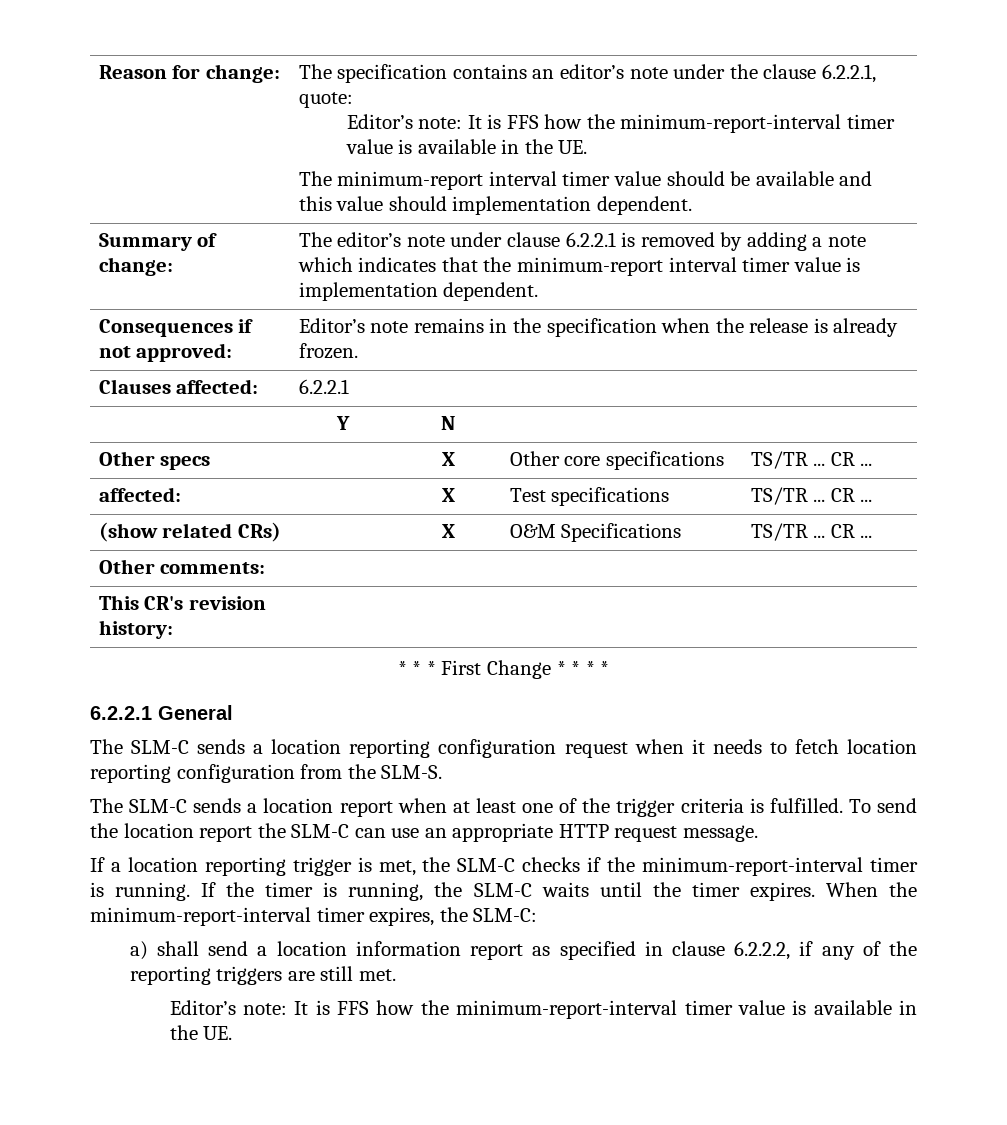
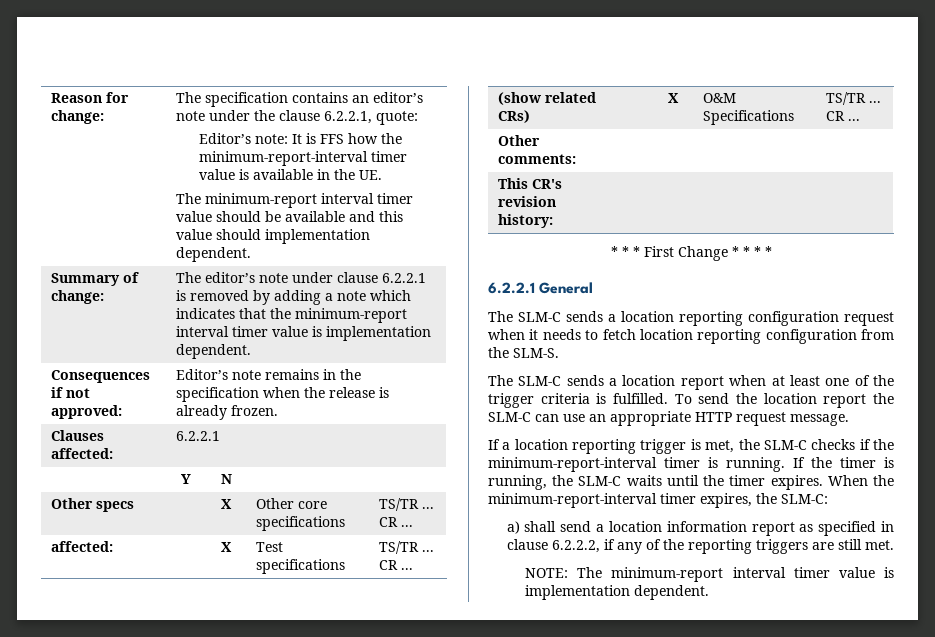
[169,1000,917,1019] [169,1025,233,1040] Editor’s note: It is FFS how the minimum-report-interval timer value is available in the UE. -> [525,567,894,582] [525,585,710,600] NOTE: The minimum-report interval timer value is implementation dependent.

